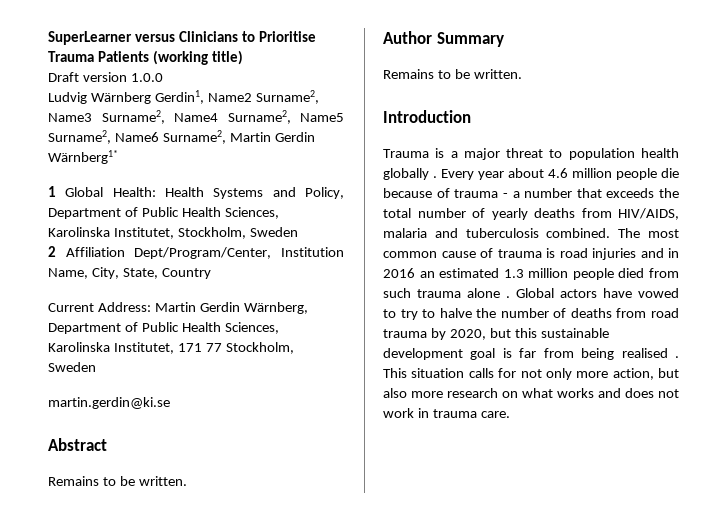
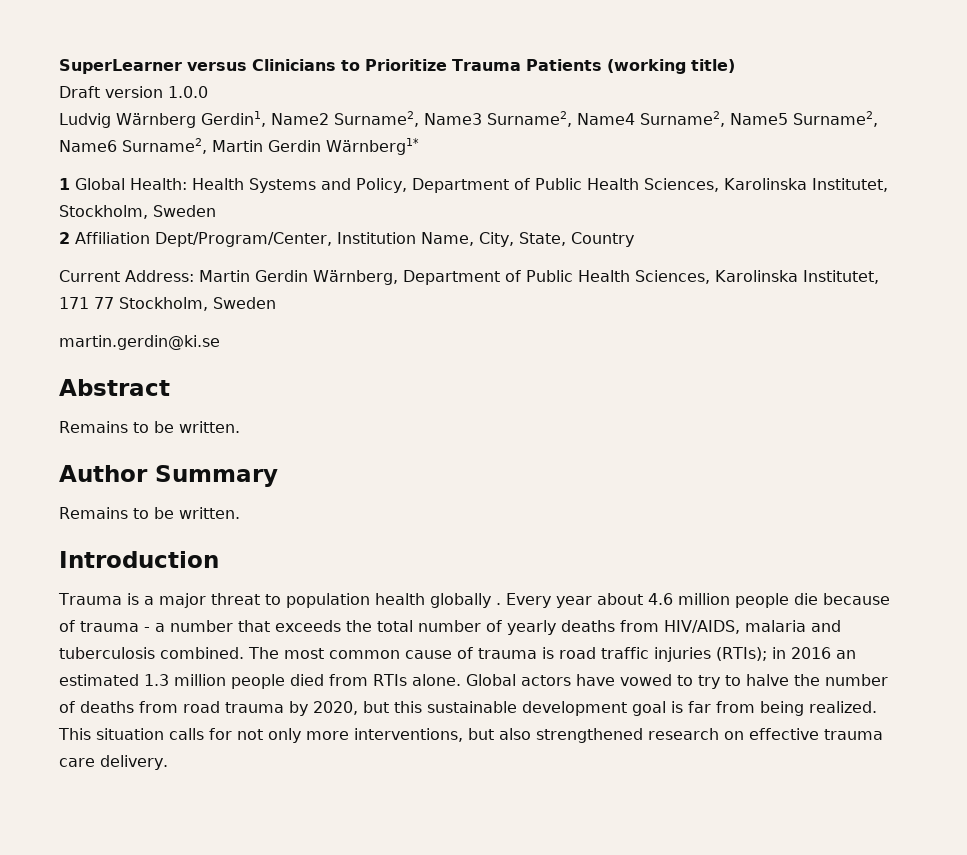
[258,31,316,42] Prioritise -> [365,59,447,71] Prioritize
[592,248,664,260] injuries and -> [601,647,767,662] traffic injuries (RTIs);
[383,288,510,298] such trauma alone . -> [373,674,461,686] RTIs alone.
[621,348,680,358] realised . -> [809,701,877,713] realized.
[612,368,654,380] action, -> [354,728,463,742] interventions,
[411,391,443,398] more -> [536,728,643,743] strengthened
[522,388,679,398] [383,408,510,418] what works and does not work in trauma care. -> [749,728,883,740] [59,755,168,770] effective trauma care delivery.

